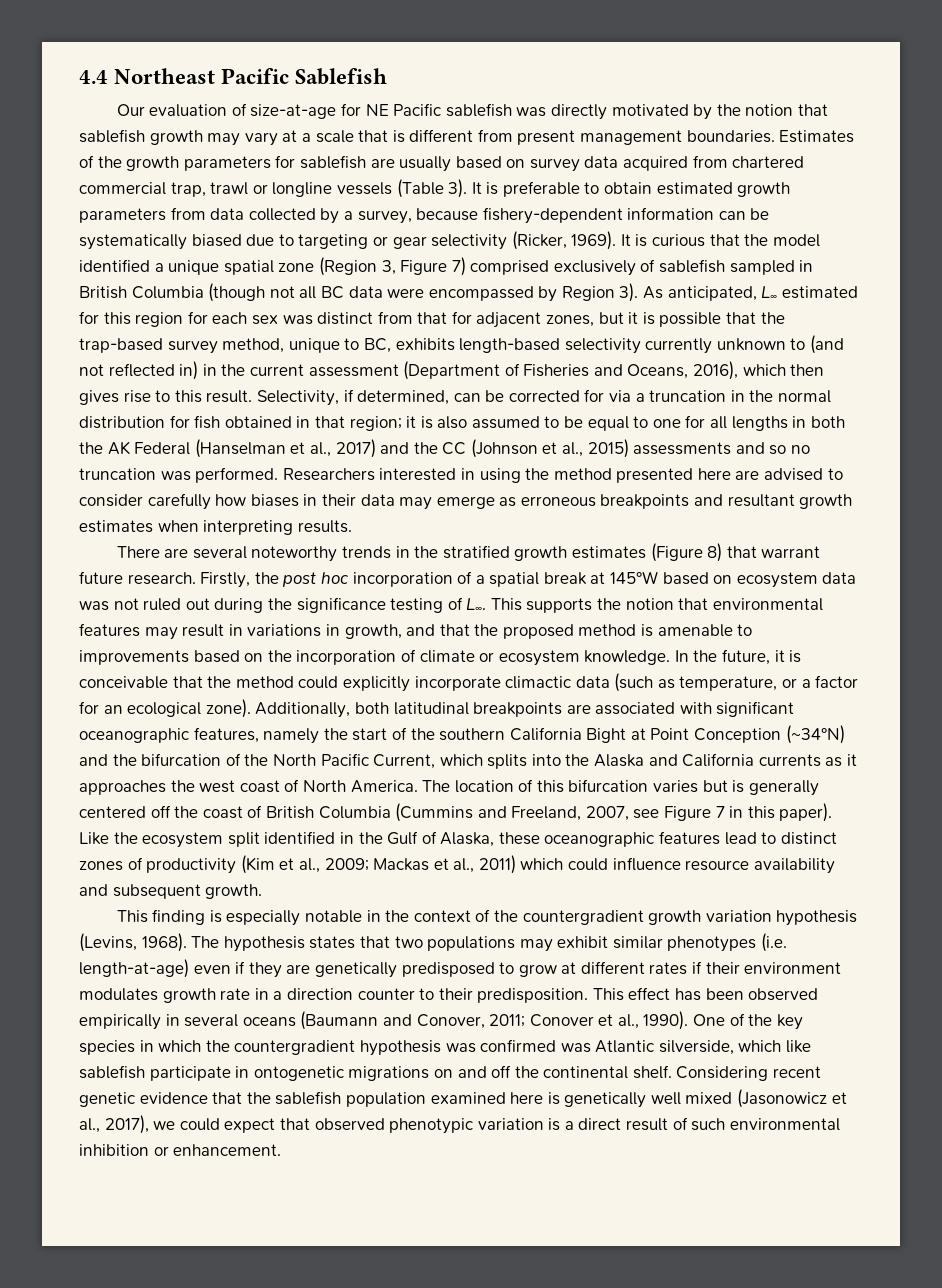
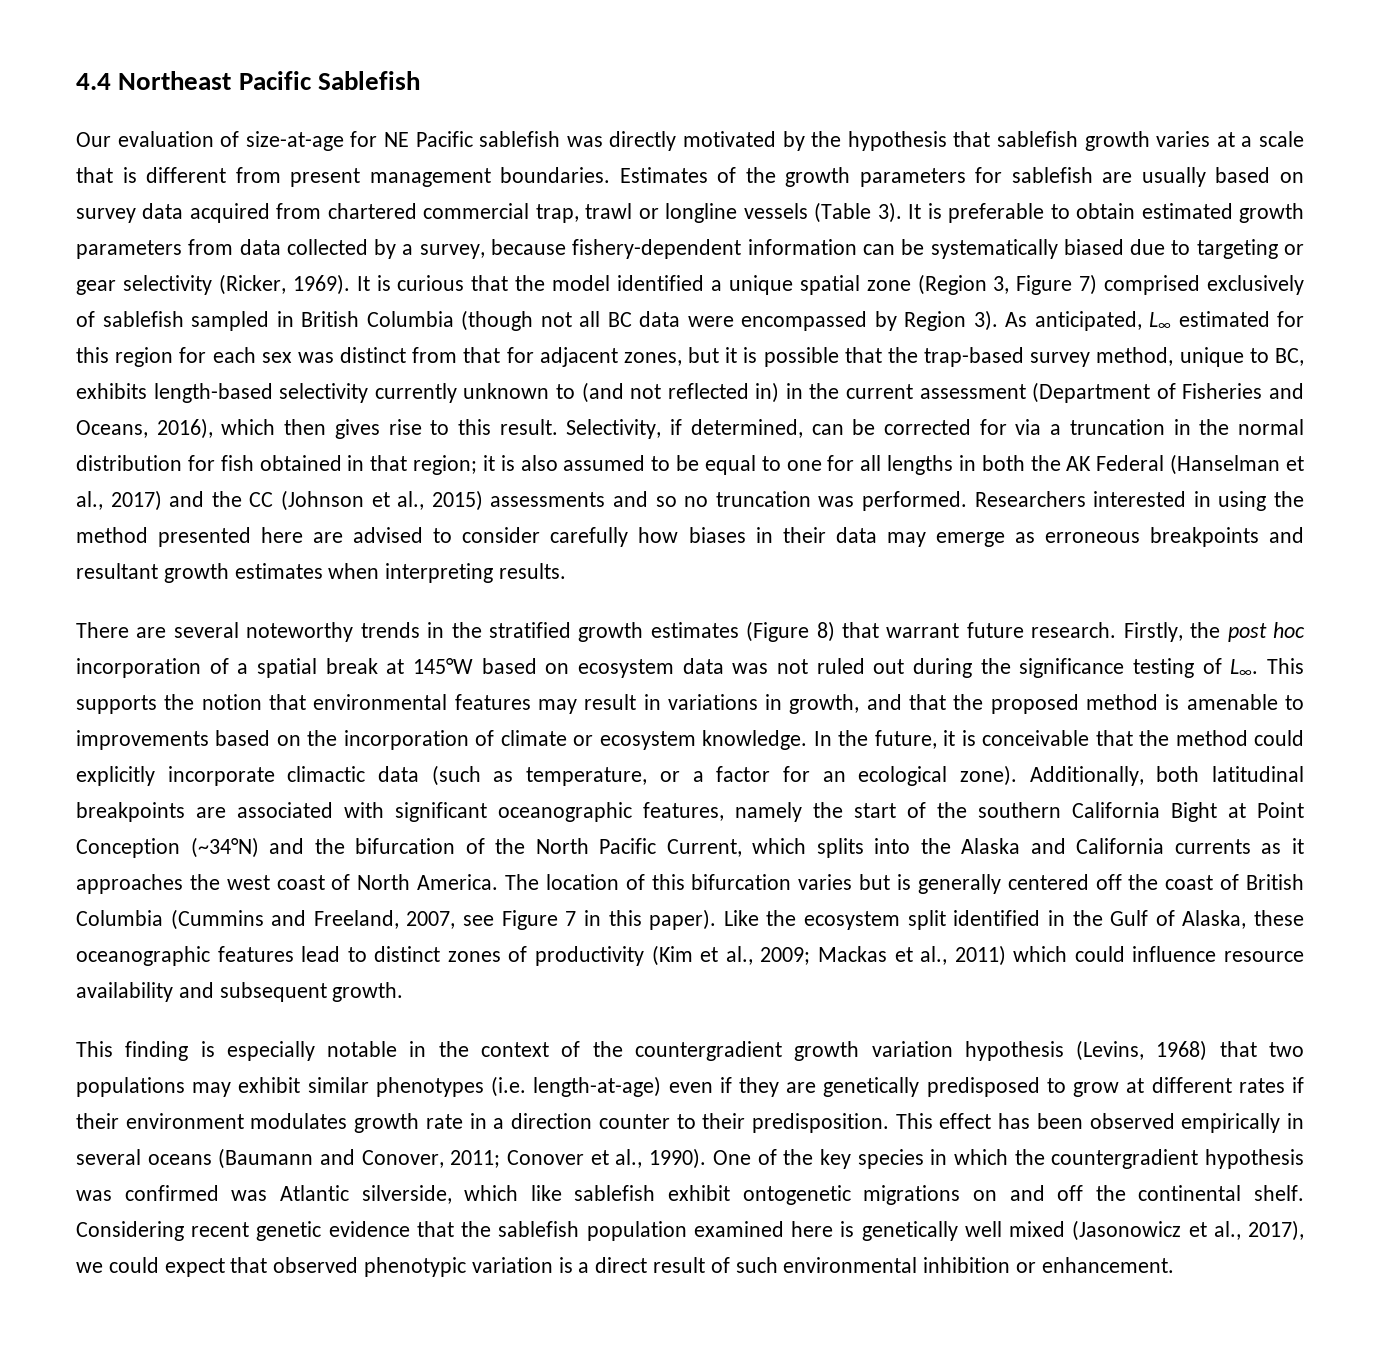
[745,104,794,116] notion -> [847,131,947,151] hypothesis
[207,132,278,146] may vary -> [1156,131,1211,147] varies
[141,933,356,952] 1968). The hypothesis states -> [1156,1040,1208,1061] 1968)
[149,1066,250,1081] participate in -> [668,1185,730,1201] exhibit

